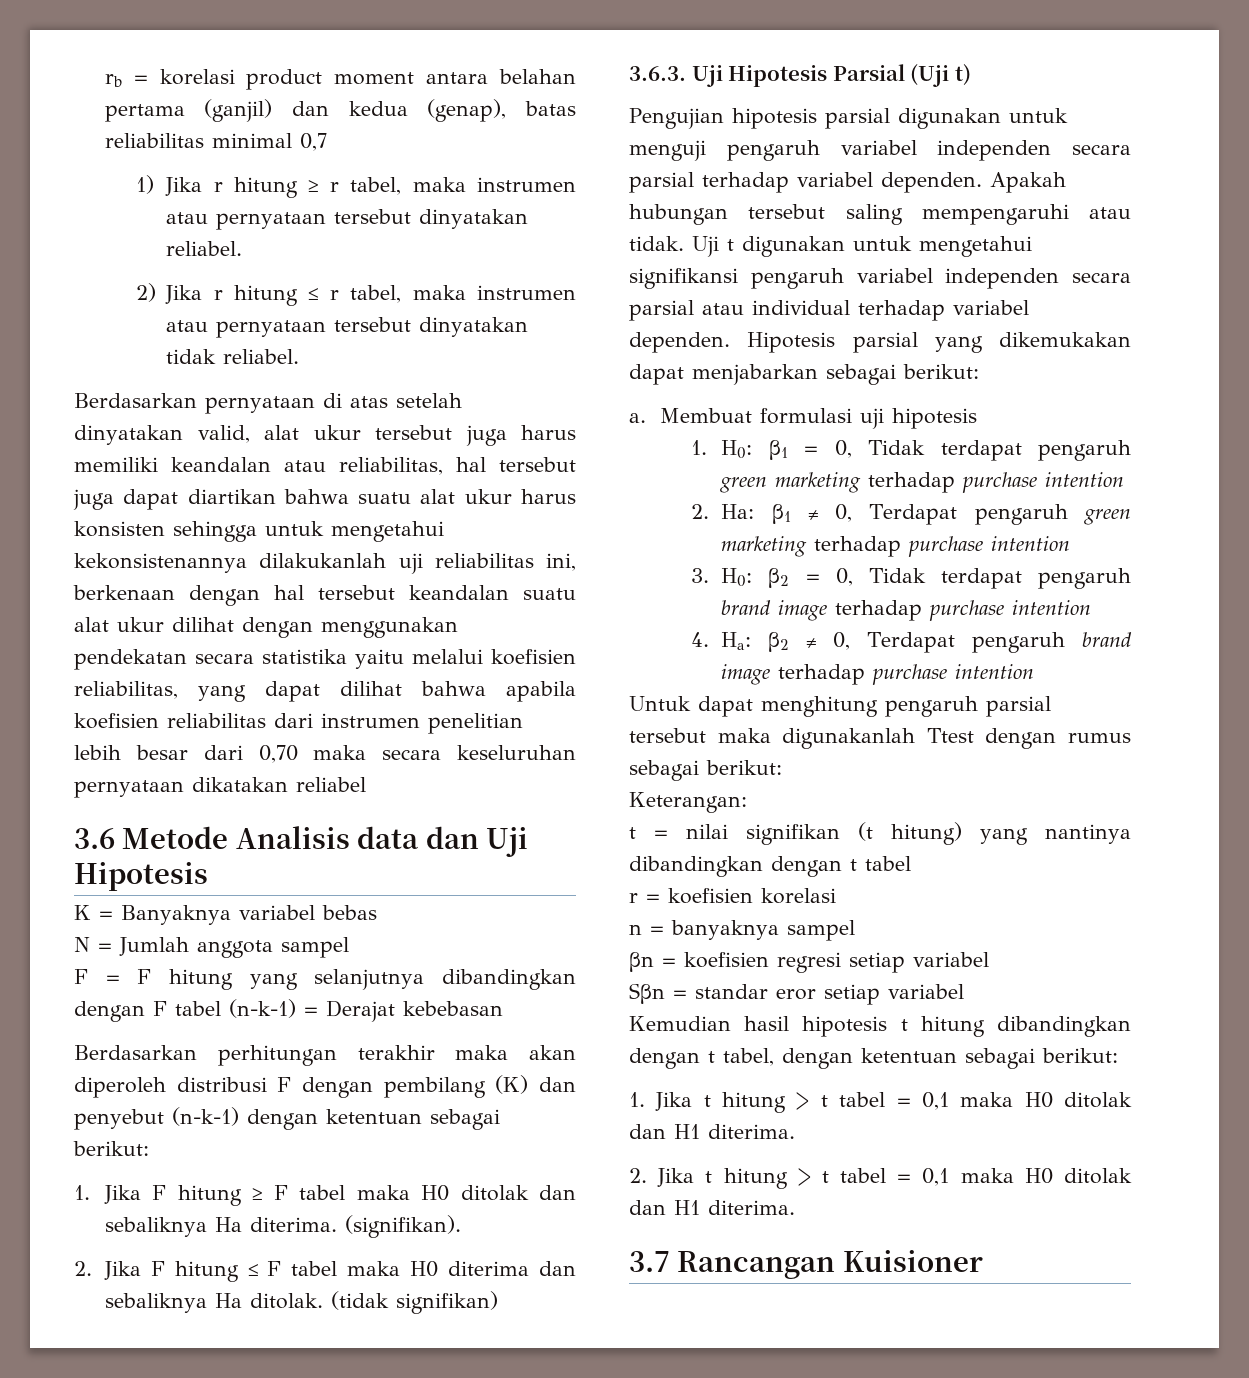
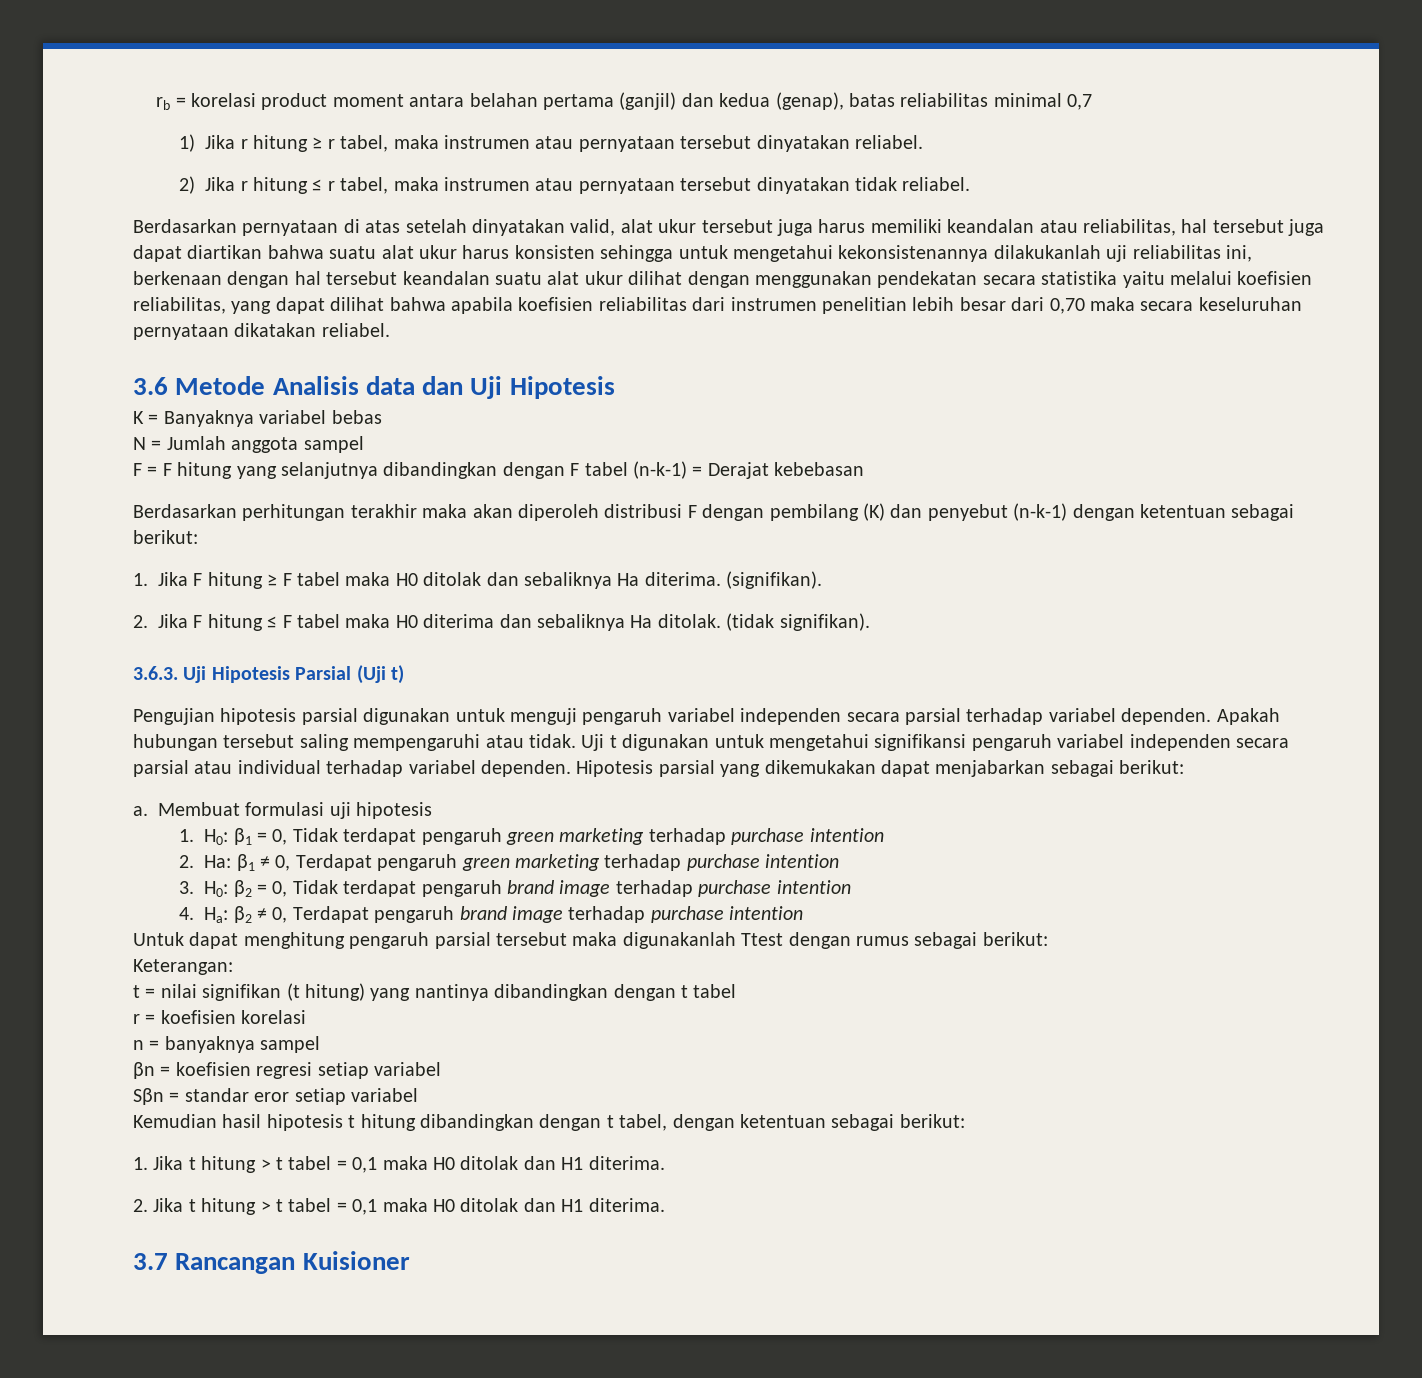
[296,777,366,792] reliabel -> [321,323,390,337] reliabel.
[395,1291,498,1314] signifikan) -> [779,613,870,631] signifikan).

